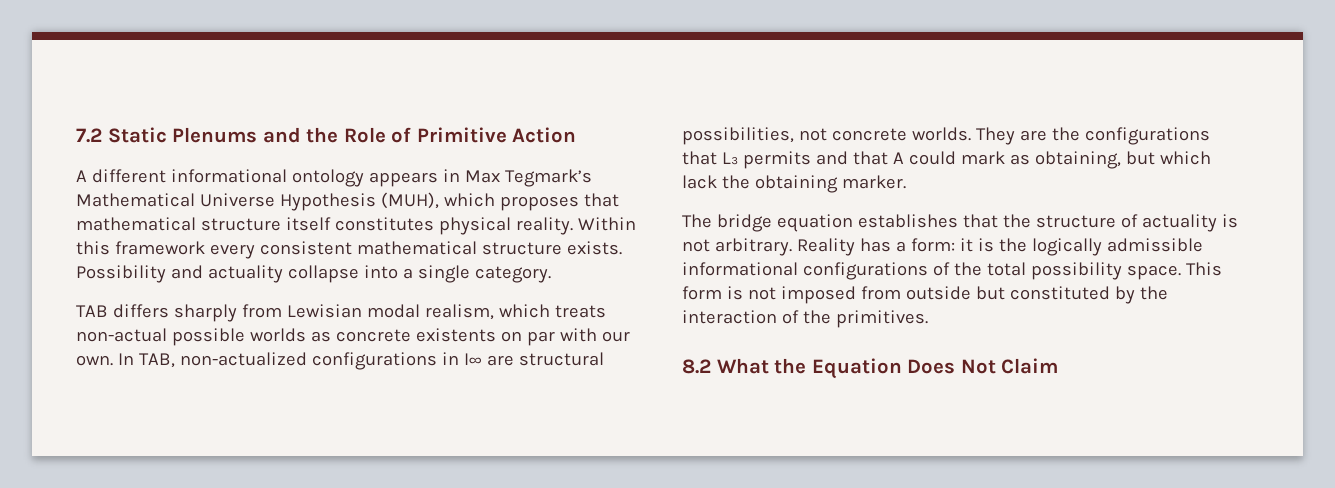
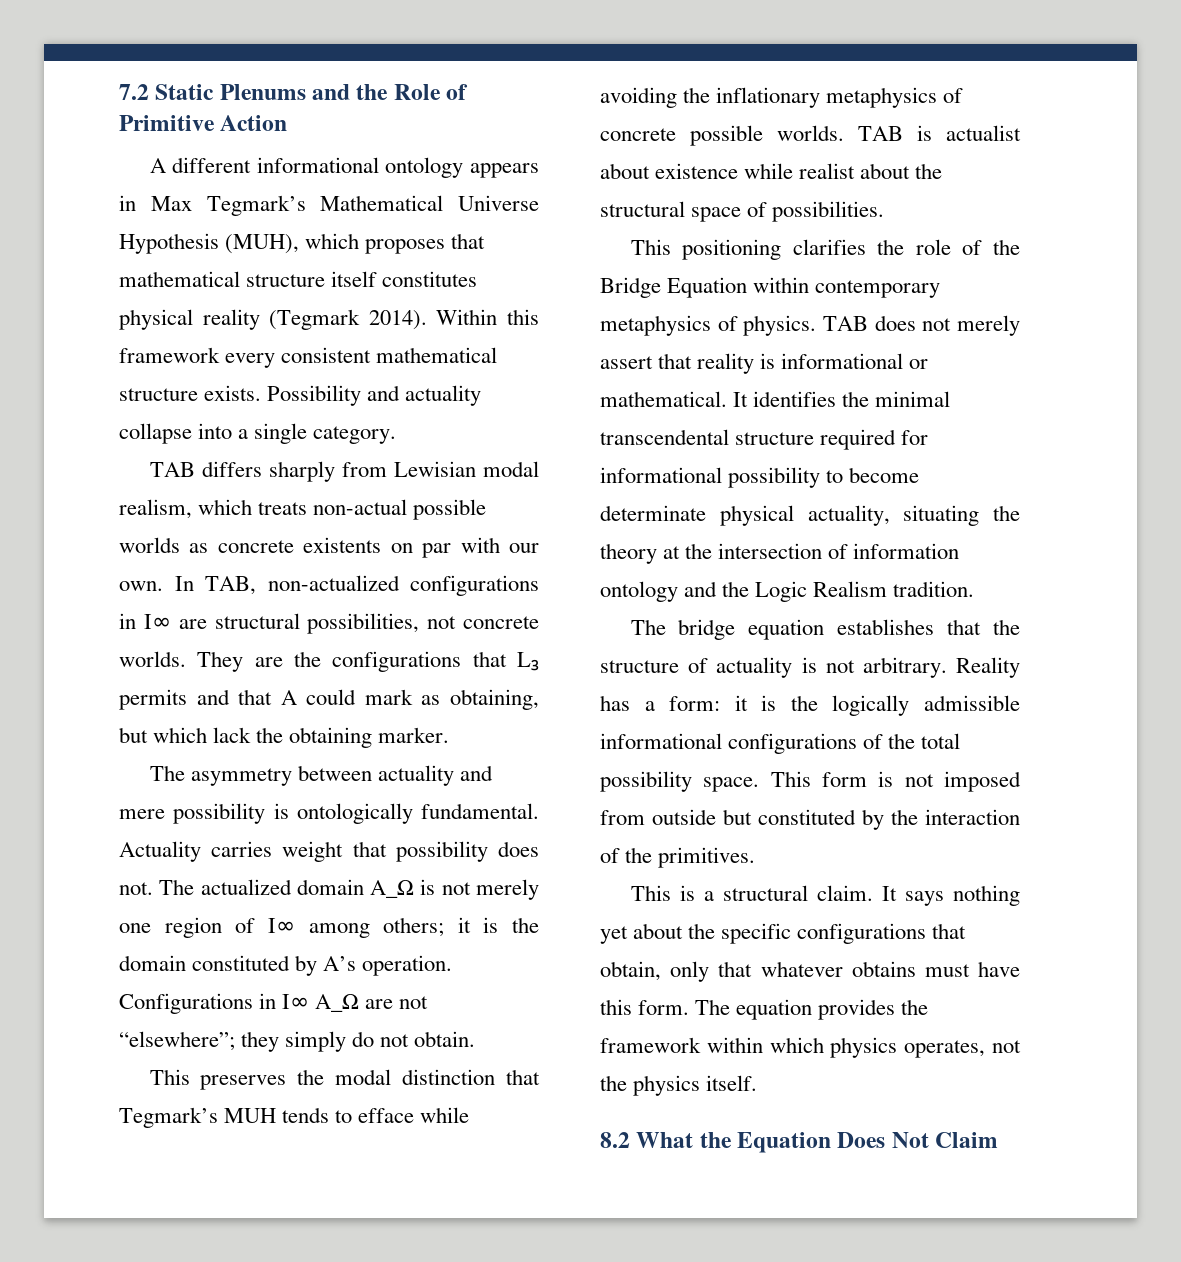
[515,217,573,235] reality. -> [202,309,427,330] reality (Tegmark 2014).
(906, 182) none -> [149,765,493,786] [119,803,539,824] [119,841,539,862] [119,879,539,900] [119,917,539,938] [119,955,453,976] [119,993,429,1014] [119,1031,476,1052] [149,1069,540,1090] [119,1107,470,1128] [600,87,964,108] [600,125,1021,146] [600,163,943,179] [600,201,885,222] [630,239,1020,260] [600,277,941,298] [600,315,1020,336] [600,353,929,374] [600,391,951,407] [600,429,929,450] [600,467,920,488] [600,505,1020,526] [600,543,960,564] [600,581,975,602] // The asymmetry between actuality and mere possibility is ontologically fundamental. Actuality carries weight that possibility does not. The actualized domain A_Ω is not merely one region of I∞ among others; it is the domain constituted by A’s operation. Configurations in I∞ A_Ω are not “elsewhere”; they simply do not obtain. // This preserves the modal distinction that Tegmark’s MUH tends to efface while avoiding the inflationary metaphysics of concrete possible worlds. TAB is actualist about existence while realist about the structural space of possibilities. // This positioning clarifies the role of the Bridge Equation within contemporary metaphysics of physics. TAB does not merely assert that reality is informational or mathematical. It identifies the minimal transcendental structure required for informational possibility to become determinate physical actuality, situating the theory at the intersection of information ontology and the Logic Realism tradition.
(928, 319) none -> [630,885,1020,906] [600,923,967,944] [600,961,1020,982] [600,999,929,1020] [600,1037,1021,1058] [600,1075,758,1096] // This is a structural claim. It says nothing yet about the specific configurations that obtain, only that whatever obtains must have this form. The equation provides the framework within which physics operates, not the physics itself.

